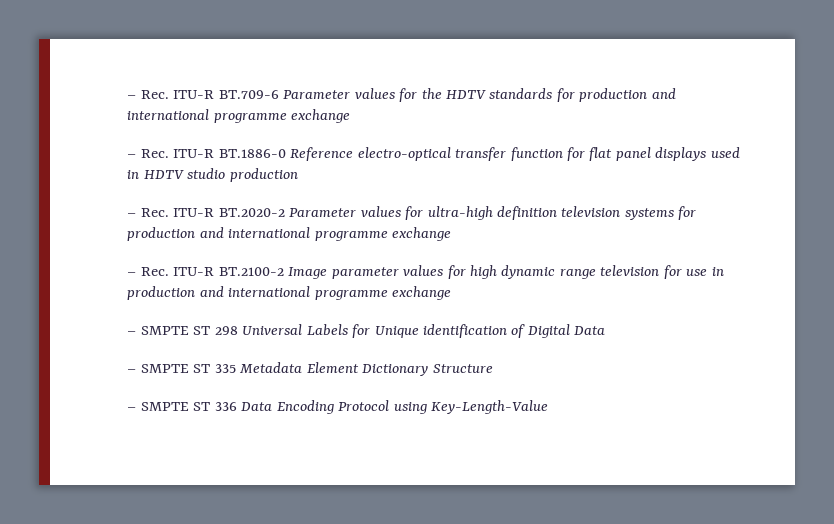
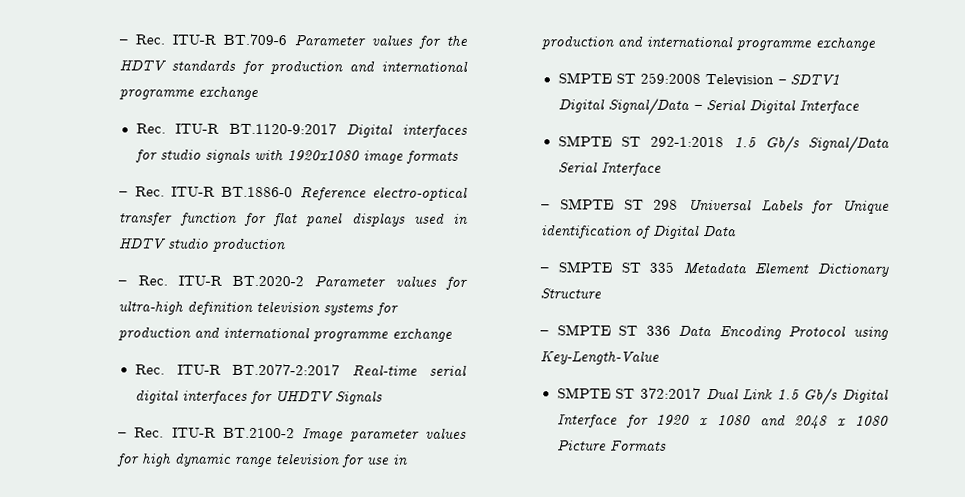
(351, 116) none -> [135,122,468,138] [134,148,459,164] // Rec. ITU-R BT.1120-9:2017 Digital interfaces for studio signals with 1920x1080 image formats
(452, 234) none -> [134,363,467,377] [134,389,383,405] // Rec. ITU-R BT.2077-2:2017 Real-time serial digital interfaces for UHDTV Signals
(452, 293) none -> [557,72,840,87] [557,97,860,116] [557,135,890,154] [557,161,662,176] // SMPTE ST 259:2008 Television – SDTV1 Digital Signal/Data – Serial Digital Interface // SMPTE ST 292-1:2018 1.5 Gb/s Signal/Data Serial Interface
(548, 407) none -> [556,387,889,406] [556,414,889,429] [556,439,667,452] // SMPTE ST 372:2017 Dual Link 1.5 Gb/s Digital Interface for 1920 x 1080 and 2048 x 1080 Picture Formats

